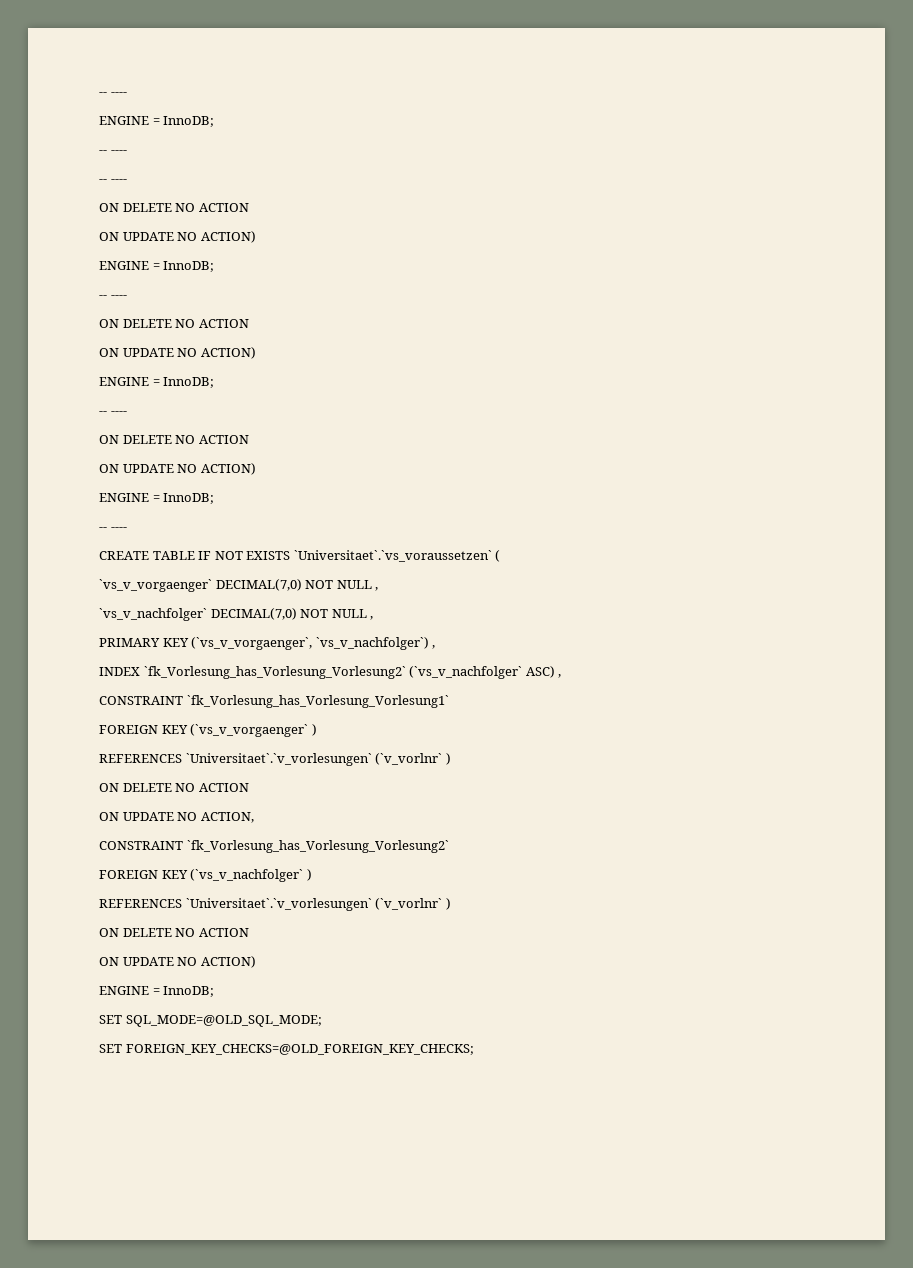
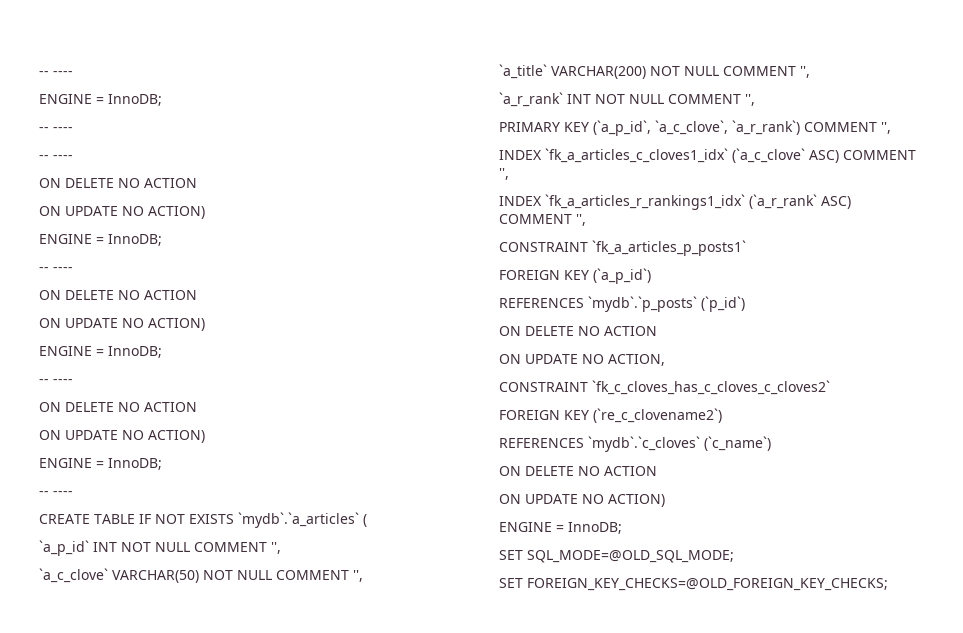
[293,550,492,562] `Universitaet`.`vs_voraussetzen` -> [238,512,359,528] `mydb`.`a_articles`
[99,579,379,592] [99,608,374,621] [99,637,436,650] [99,666,562,679] [99,695,449,708] [99,724,317,737] [99,753,451,766] `vs_v_vorgaenger` DECIMAL(7,0) NOT NULL , // `vs_v_nachfolger` DECIMAL(7,0) NOT NULL , // PRIMARY KEY (`vs_v_vorgaenger`, `vs_v_nachfolger`) , // INDEX `fk_Vorlesung_has_Vorlesung_Vorlesung2` (`vs_v_nachfolger` ASC) , // CONSTRAINT `fk_Vorlesung_has_Vorlesung_Vorlesung1` // FOREIGN KEY (`vs_v_vorgaenger` ) // REFERENCES `Universitaet`.`v_vorlesungen` (`v_vorlnr` ) -> [39,540,281,556] [39,568,363,583] [499,64,810,79] [499,92,755,107] [499,120,891,136] [499,148,916,163] [499,168,509,180] [499,194,851,210] [499,214,586,226] [499,240,746,256] [499,268,651,284] [499,296,745,312] `a_p_id` INT NOT NULL COMMENT '', // `a_c_clove` VARCHAR(50) NOT NULL COMMENT '', // `a_title` VARCHAR(200) NOT NULL COMMENT '', // `a_r_rank` INT NOT NULL COMMENT '', // PRIMARY KEY (`a_p_id`, `a_c_clove`, `a_r_rank`) COMMENT '', // INDEX `fk_a_articles_c_cloves1_idx` (`a_c_clove` ASC) COMMENT '', // INDEX `fk_a_articles_r_rankings1_idx` (`a_r_rank` ASC) COMMENT '', // CONSTRAINT `fk_a_articles_p_posts1` // FOREIGN KEY (`a_p_id`) // REFERENCES `mydb`.`p_posts` (`p_id`)
[186,840,449,853] [99,869,312,882] [99,898,451,911] `fk_Vorlesung_has_Vorlesung_Vorlesung2` // FOREIGN KEY (`vs_v_nachfolger` ) // REFERENCES `Universitaet`.`v_vorlesungen` (`v_vorlnr` ) -> [592,380,830,395] [499,408,722,423] [499,436,771,452] `fk_c_cloves_has_c_cloves_c_cloves2` // FOREIGN KEY (`re_c_clovename2`) // REFERENCES `mydb`.`c_cloves` (`c_name`)

